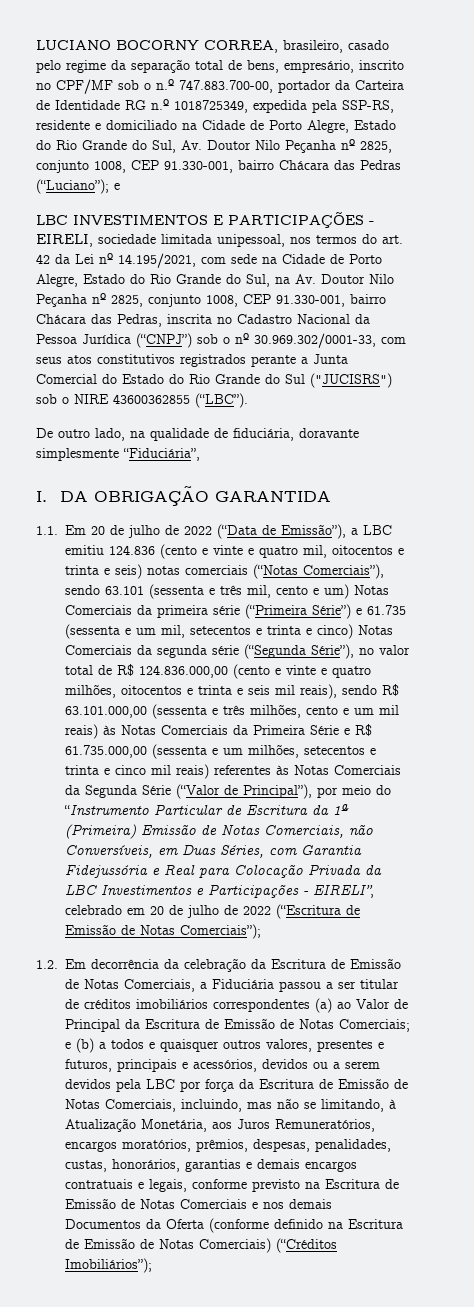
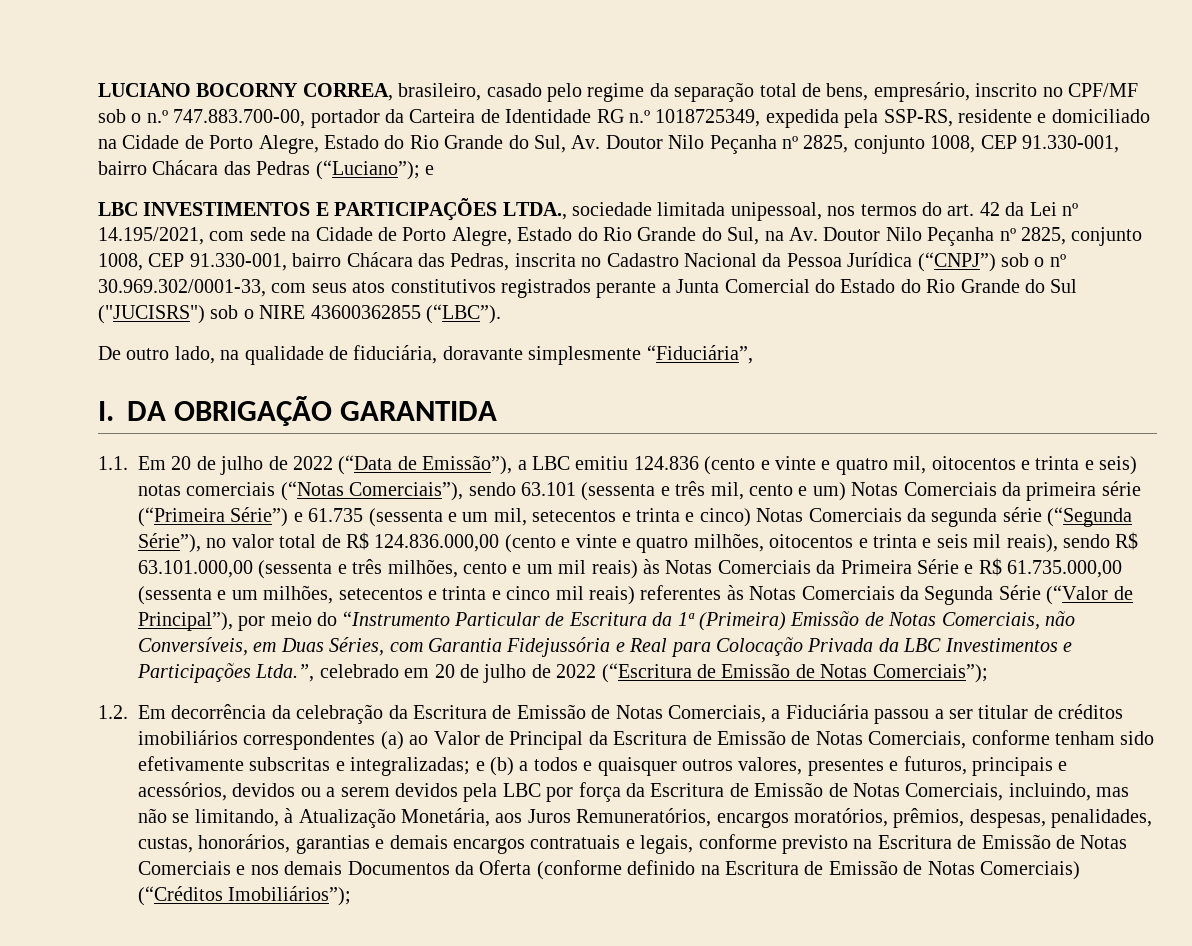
[369,221,374,225] [36,234,93,247] - EIRELI, -> [502,202,567,220] LTDA.,
[303,884,374,898] - EIRELI”, -> [255,664,315,682] Ltda.”,
[339,1019,410,1032] Comerciais; -> [868,730,1155,749] [138,756,471,776] Comerciais, conforme tenham sido efetivamente subscritas e integralizadas;

